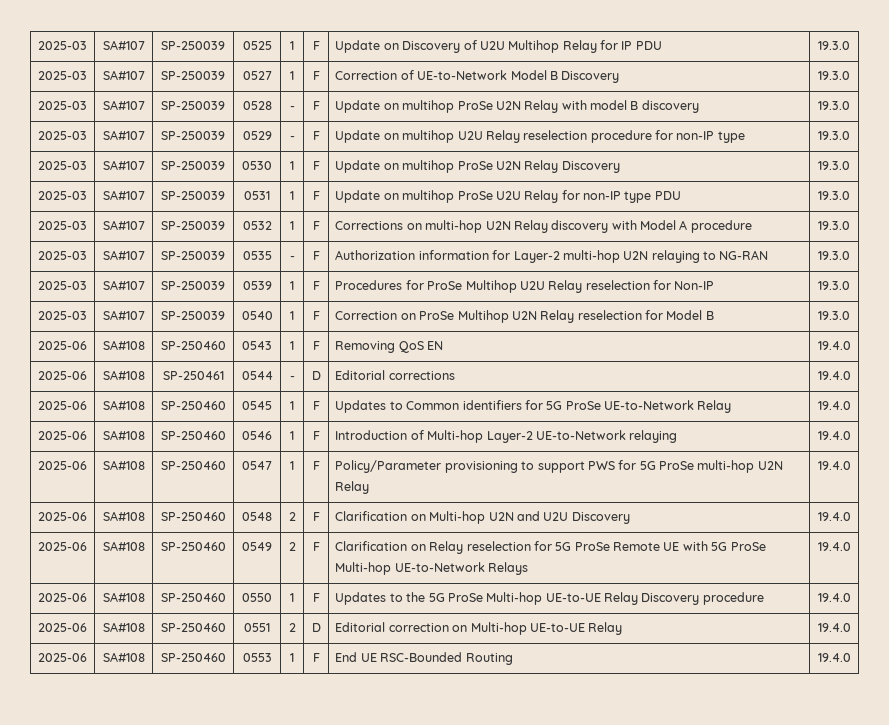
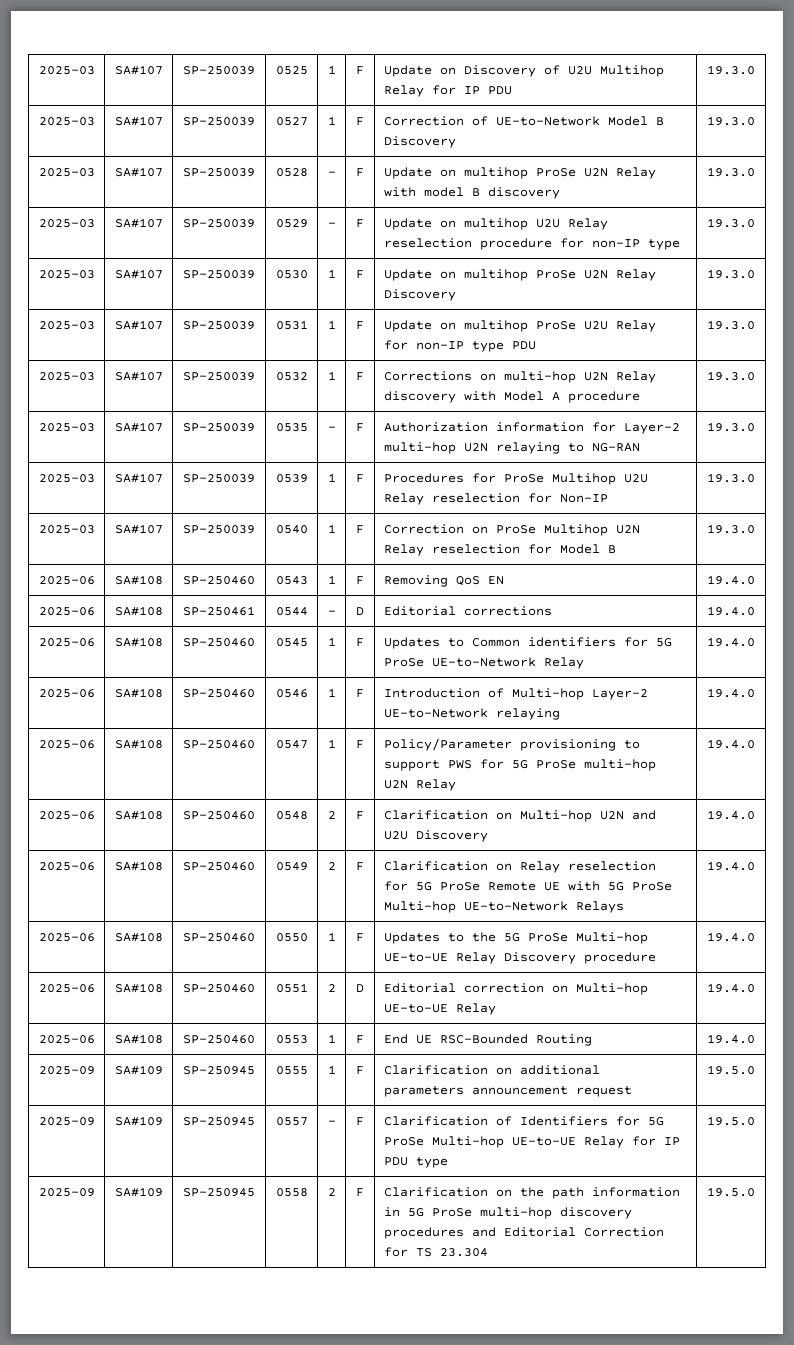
(851, 657) none -> [38,1066,95,1075] [114,1065,163,1075] [183,1066,255,1075] [275,1066,308,1075] [327,1065,336,1074] [356,1066,364,1075] [383,1065,600,1075] [383,1086,632,1097] [707,1065,755,1075] [38,1117,95,1126] [114,1116,163,1126] [183,1117,255,1126] [275,1117,308,1126] [327,1120,336,1125] [356,1117,364,1126] [383,1116,664,1126] [383,1136,680,1148] [383,1157,448,1168] [707,1116,755,1126] [38,1188,95,1197] [114,1187,163,1197] [183,1188,255,1197] [275,1188,308,1197] [327,1188,336,1196] [356,1188,364,1197] [383,1187,680,1199] [383,1207,632,1219] [383,1227,664,1239] [383,1247,488,1257] [707,1187,755,1197] // 2025-09 | SA#109 | SP-250945 | 0555 | 1 | F | Clarification on additional parameters announcement request | 19.5.0 // 2025-09 | SA#109 | SP-250945 | 0557 | - | F | Clarification of Identifiers for 5G ProSe Multi-hop UE-to-UE Relay for IP PDU type | 19.5.0 // 2025-09 | SA#109 | SP-250945 | 0558 | 2 | F | Clarification on the path information in 5G ProSe multi-hop discovery procedures and Editorial Correction for TS 23.304 | 19.5.0

